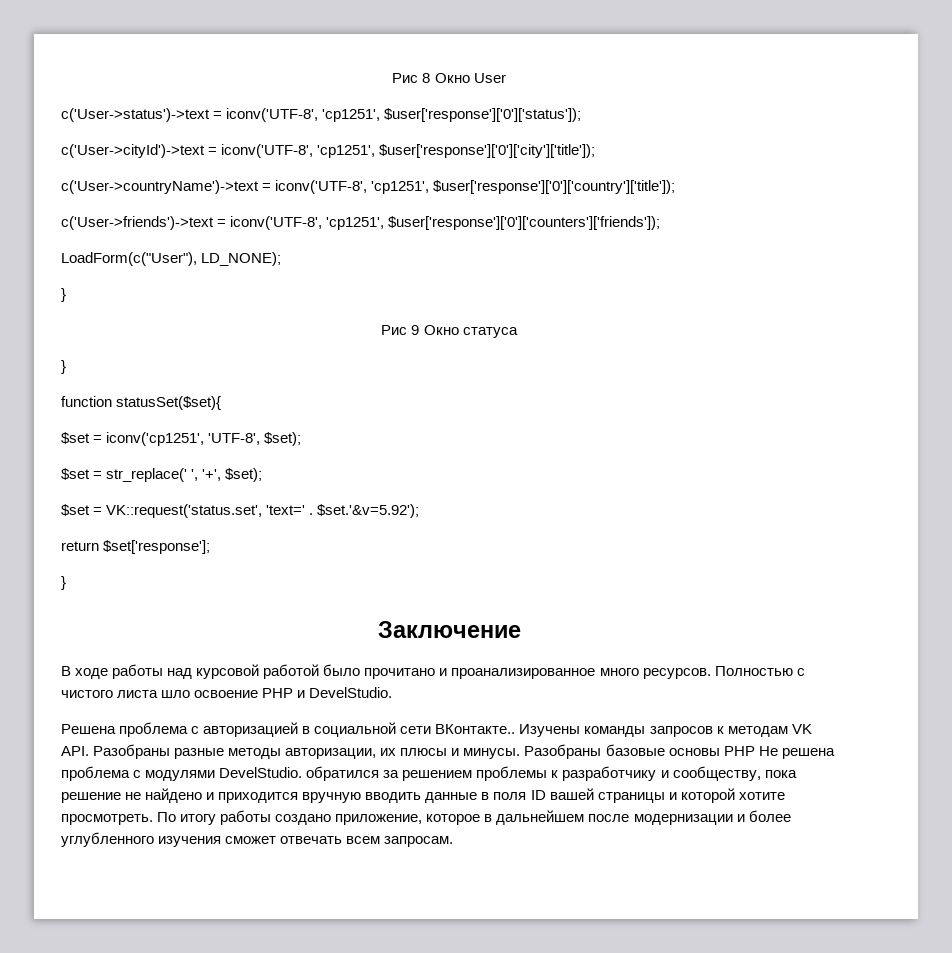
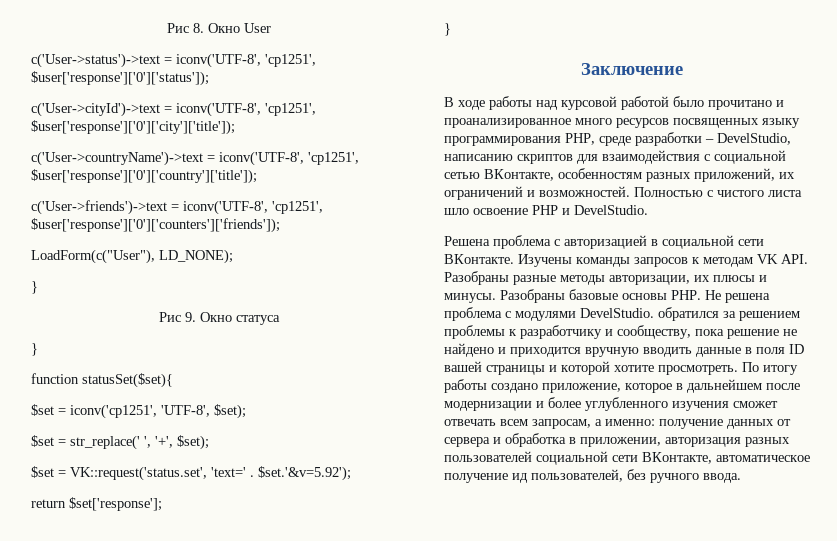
[392,73,431,83] Рис 8 -> [166,23,204,33] Рис 8.
[411,325,420,335] 9 -> [184,312,196,322] 9.
[642,668,711,679] ресурсов. -> [616,118,800,128] [444,132,791,146] [444,150,786,164] [444,168,795,182] [444,186,630,200] ресурсов посвященных языку программирования PHP, среде разработки – DevelStudio, написанию скриптов для взаимодействия с социальной сетью ВКонтакте, особенностям разных приложений, их ограничений и возможностей.
[435,724,516,734] ВКонтакте.. -> [444,254,514,264] ВКонтакте.
[723,746,755,756] PHP -> [671,290,701,300] PHP.
[384,836,454,847] запросам. -> [532,419,791,429] [444,433,790,447] [444,451,810,465] [444,469,741,483] запросам, а именно: получение данных от сервера и обработка в приложении, авторизация разных пользователей социальной сети ВКонтакте, автоматическое получение ид пользователей, без ручного ввода.

